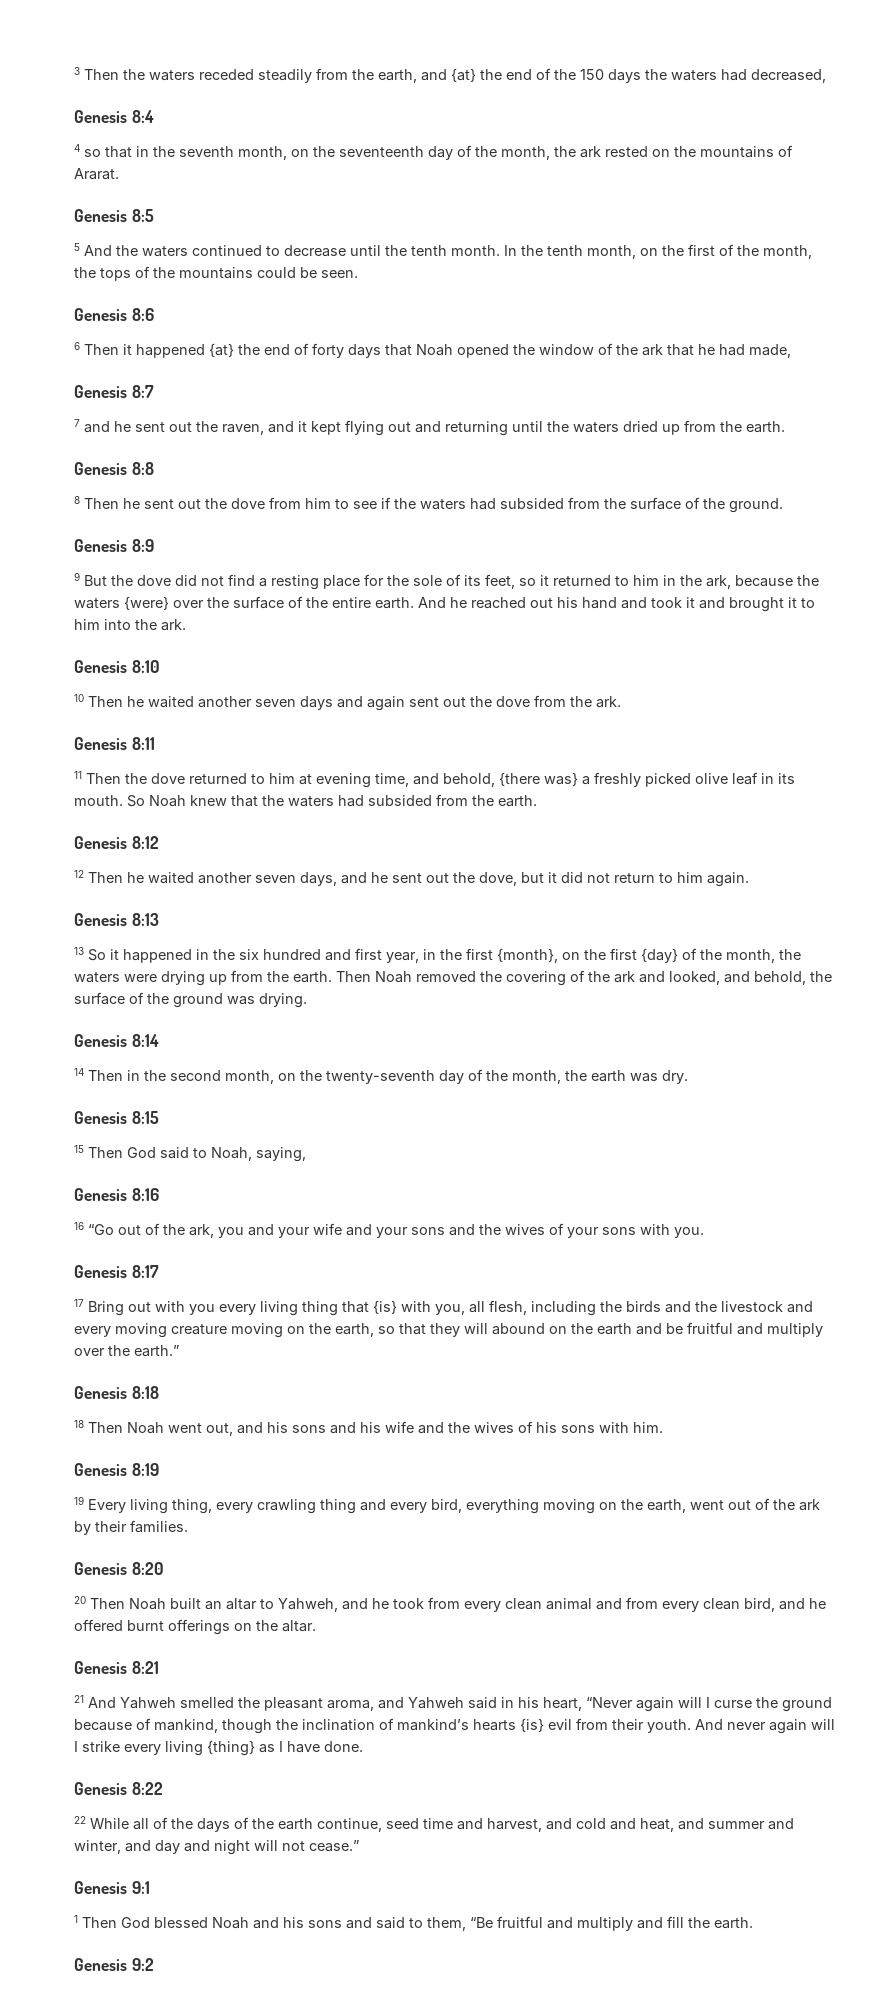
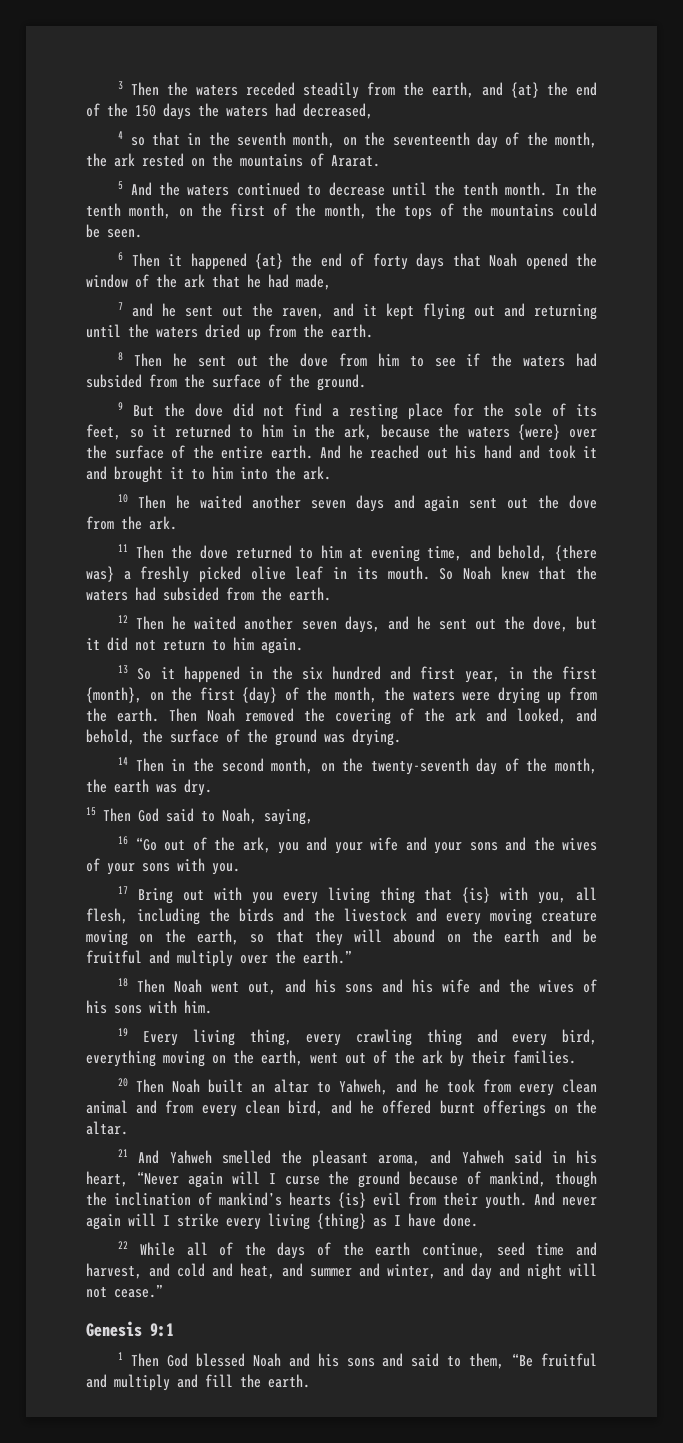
[74,110,154,123] // Genesis 8:4 -> (373, 111) none
[74,209,154,222] // Genesis 8:5 -> (380, 161) none
[74,308,154,321] // Genesis 8:6 -> (142, 233) none
[74,385,154,398] // Genesis 8:7 -> (331, 282) none
[74,462,154,475] // Genesis 8:8 -> (373, 331) none
[74,539,154,552] // Genesis 8:9 -> (366, 382) none
[74,660,160,673] // Genesis 8:10 -> (331, 473) none
[74,737,155,750] // Genesis 8:11 -> (177, 523) none
[74,836,159,849] // Genesis 8:12 -> (331, 594) none
[74,913,159,926] // Genesis 8:13 -> (303, 646) none
[74,1034,159,1047] // Genesis 8:14 -> (401, 737) none
[74,1111,159,1124] // Genesis 8:15 -> (212, 787) none
[74,1188,159,1201] // Genesis 8:16 -> (313, 817) none
[74,1265,159,1278] // Genesis 8:17 -> (240, 869) none
[74,1386,159,1399] // Genesis 8:18 -> (352, 957) none
[74,1463,159,1476] // Genesis 8:19 -> (212, 1007) none
[74,1562,164,1575] // Genesis 8:20 -> (576, 1057) none
[74,1661,159,1674] // Genesis 8:21 -> (128, 1128) none
[74,1782,163,1795] // Genesis 8:22 -> (478, 1220) none
[74,1958,154,1971] // Genesis 9:2 -> (310, 1381) none

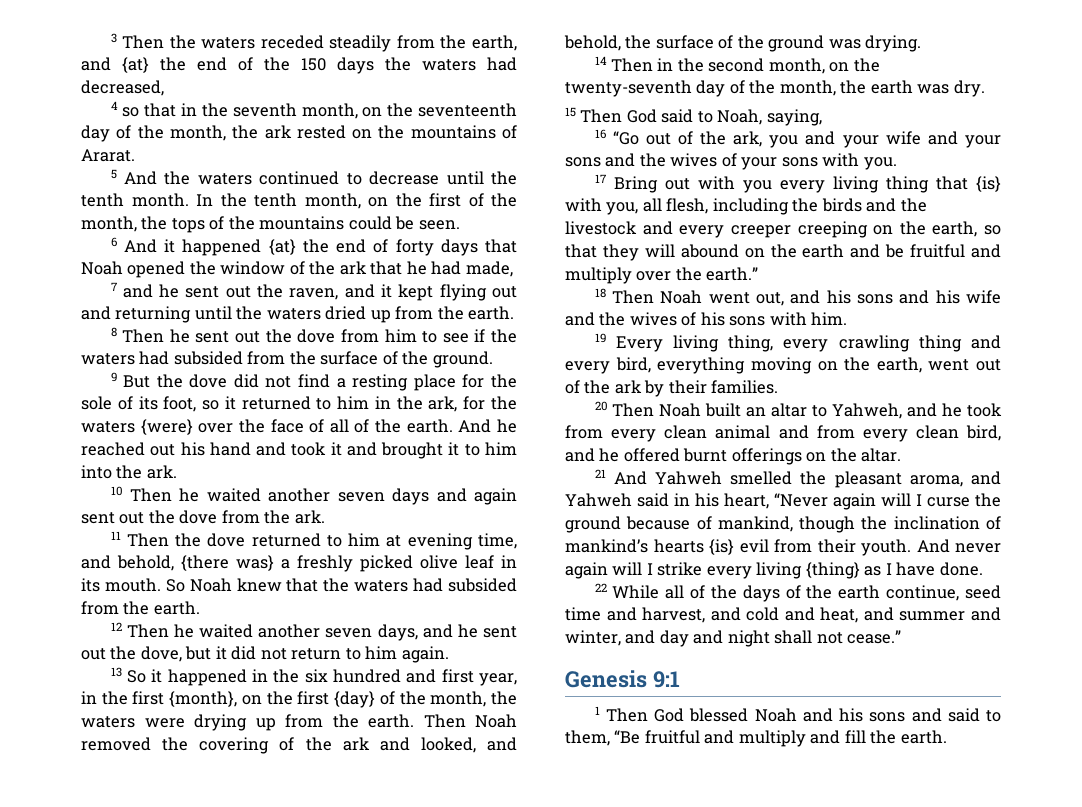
[131,253,160,267] Then -> [123,239,157,253] And
[86,424,121,440] feet, -> [163,396,197,412] foot,
[380,424,430,438] because -> [463,396,486,410] for
[114,445,263,459] surface of the entire -> [270,419,402,433] face of all of the
[489,909,597,925] [86,930,128,946] moving creature moving -> [730,221,868,238] creeper creeping
[569,1263,597,1276] will -> [774,630,813,644] shall

